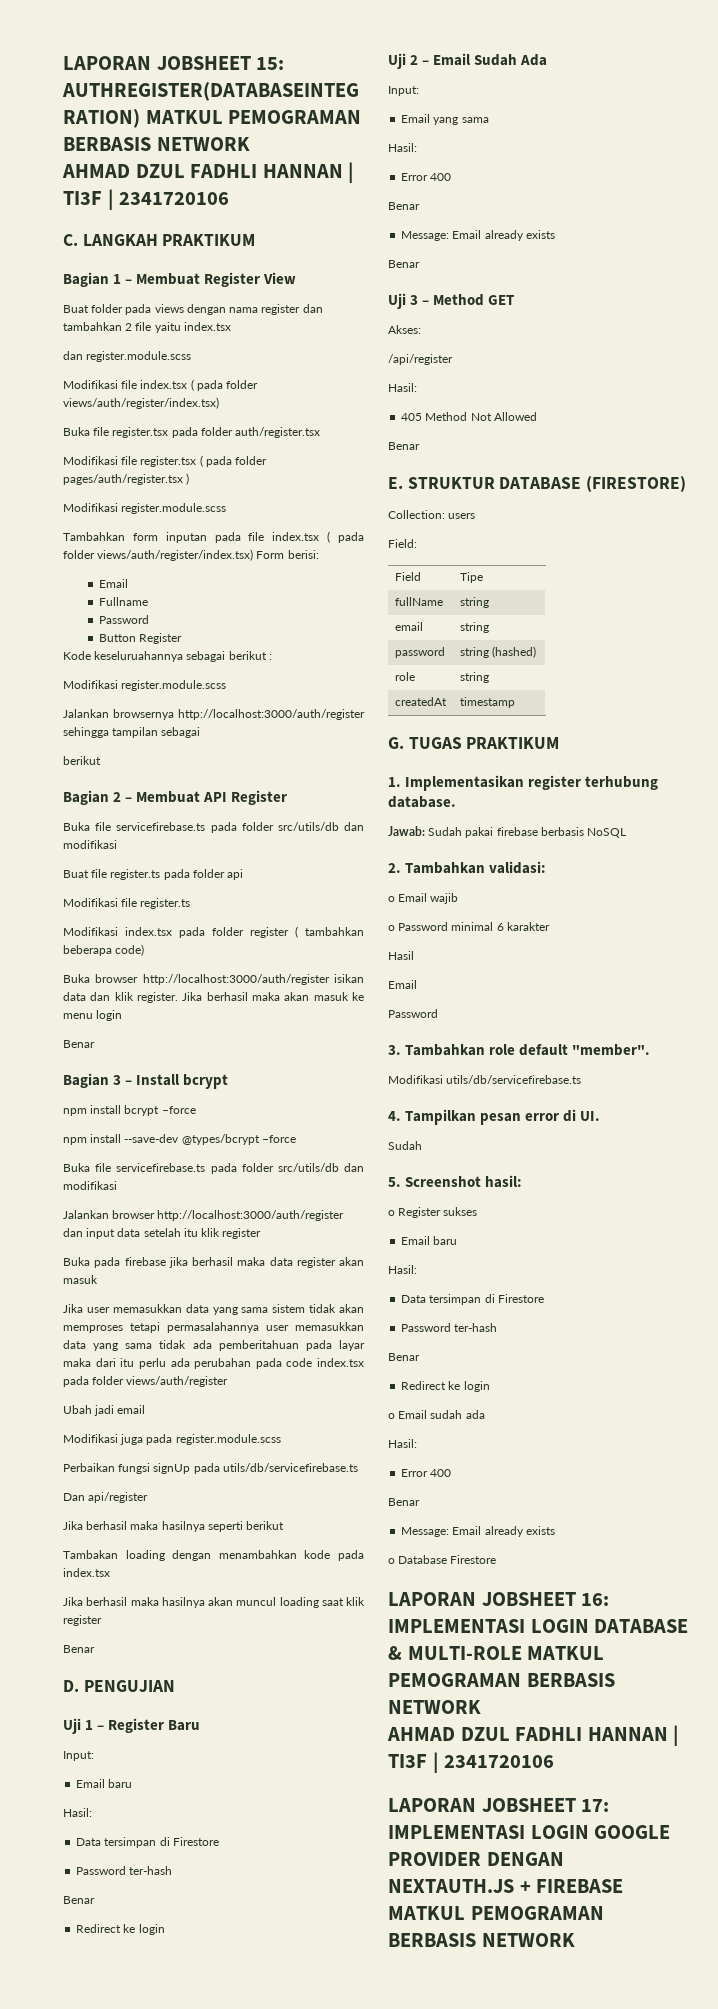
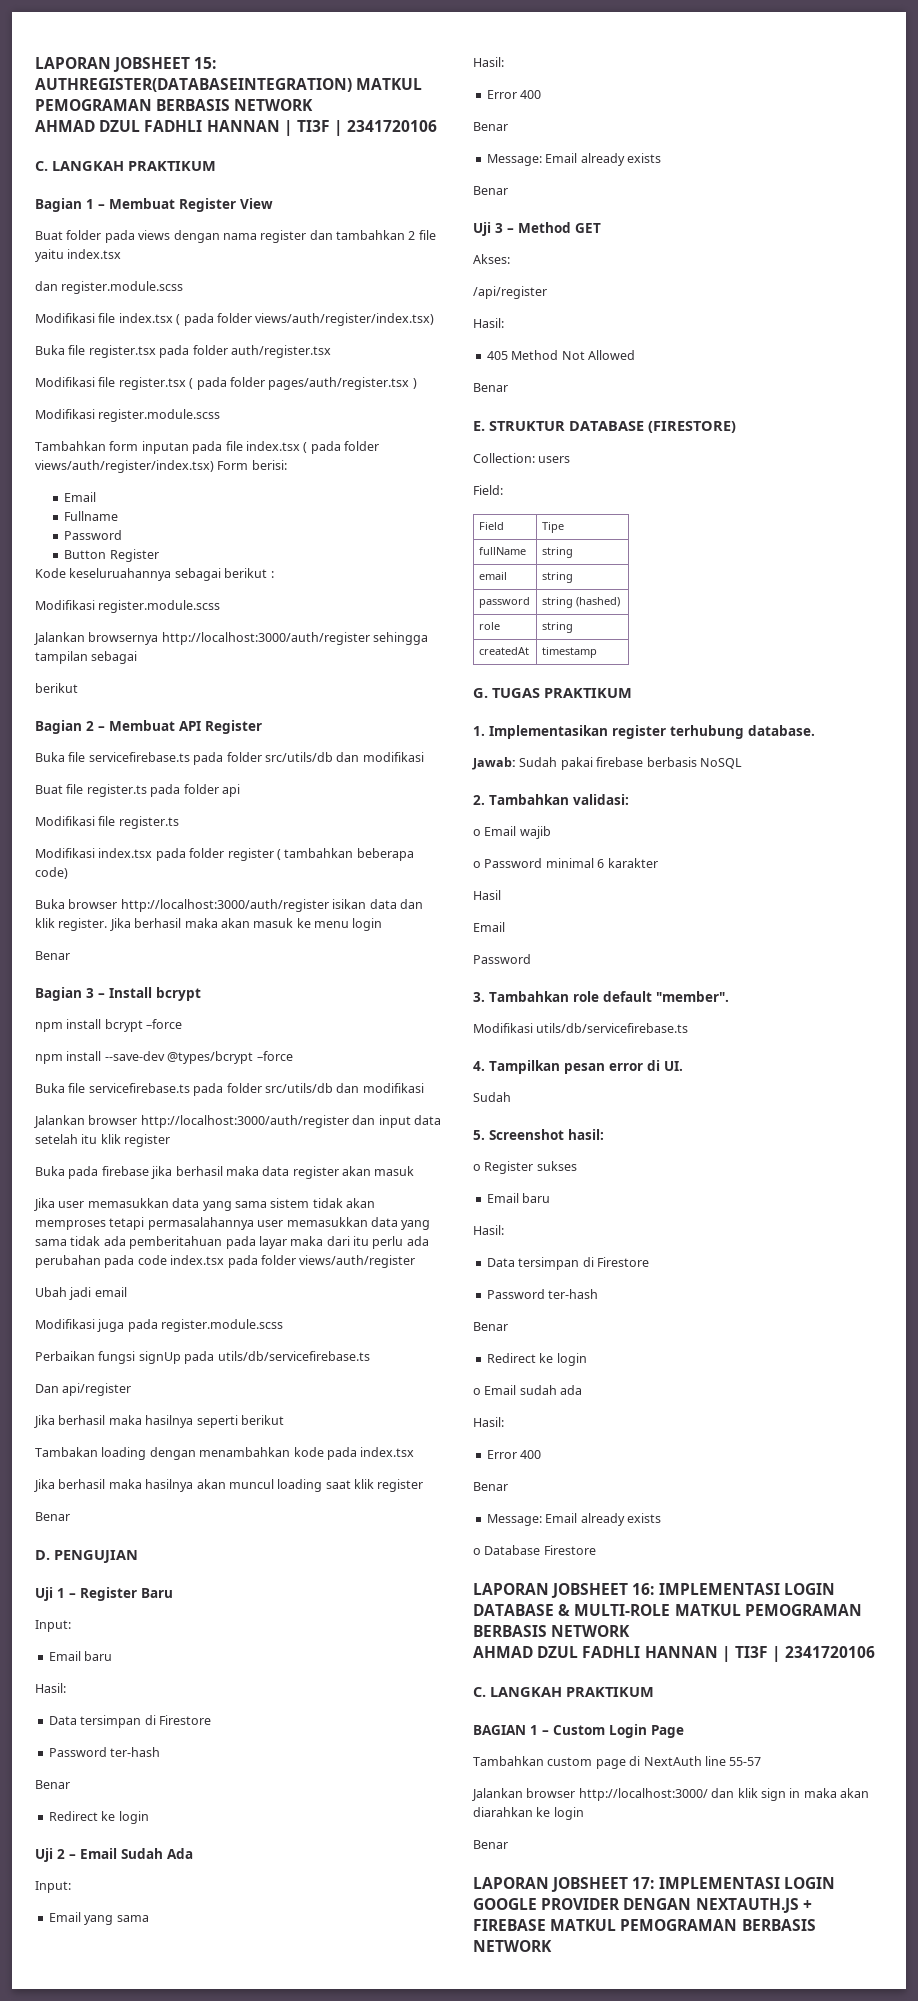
(555, 1761) none -> [473,1687,654,1697] [473,1724,684,1738] [473,1756,762,1769] [472,1788,869,1801] [473,1807,584,1820] [473,1840,508,1849] // C. LANGKAH PRAKTIKUM // BAGIAN 1 – Custom Login Page // Tambahkan custom page di NextAuth line 55-57 // Jalankan browser http://localhost:3000/ dan klik sign in maka akan diarahkan ke login // Benar

